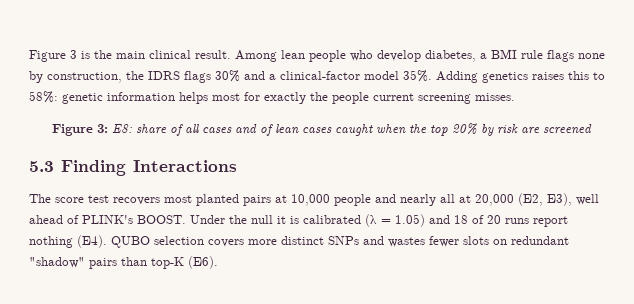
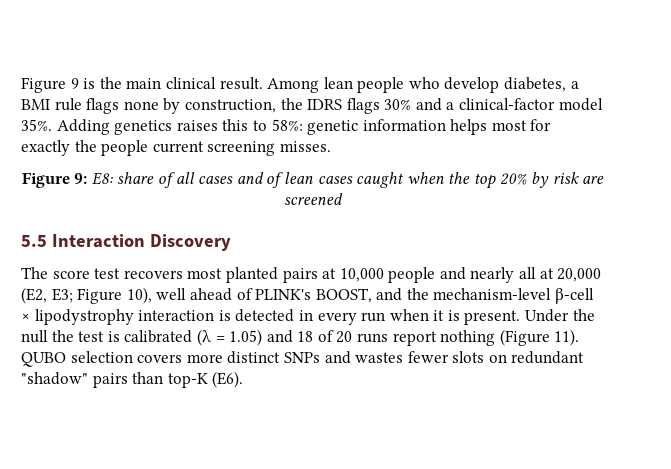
[29,50,77,62] Figure 3 -> [21,77,79,93] Figure 9
[97,124,108,133] 3: -> [74,173,88,184] 9:
[29,160,237,176] 5.3 Finding Interactions -> [21,234,231,251] 5.5 Interaction Discovery
[547,193,572,206] E3), -> [51,287,152,304] E3; Figure 10),
[137,215,186,224] BOOST. -> [315,288,595,304] [21,309,521,325] BOOST, and the mechanism-level β-cell × lipodystrophy interaction is detected in every run when it is present.
[277,216,286,224] it -> [51,330,105,342] the test
[77,235,107,248] (E4). -> [499,329,580,346] (Figure 11).

